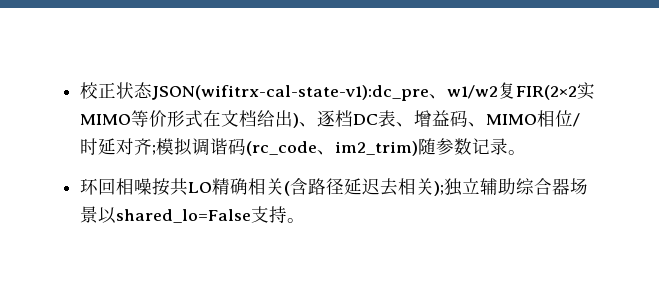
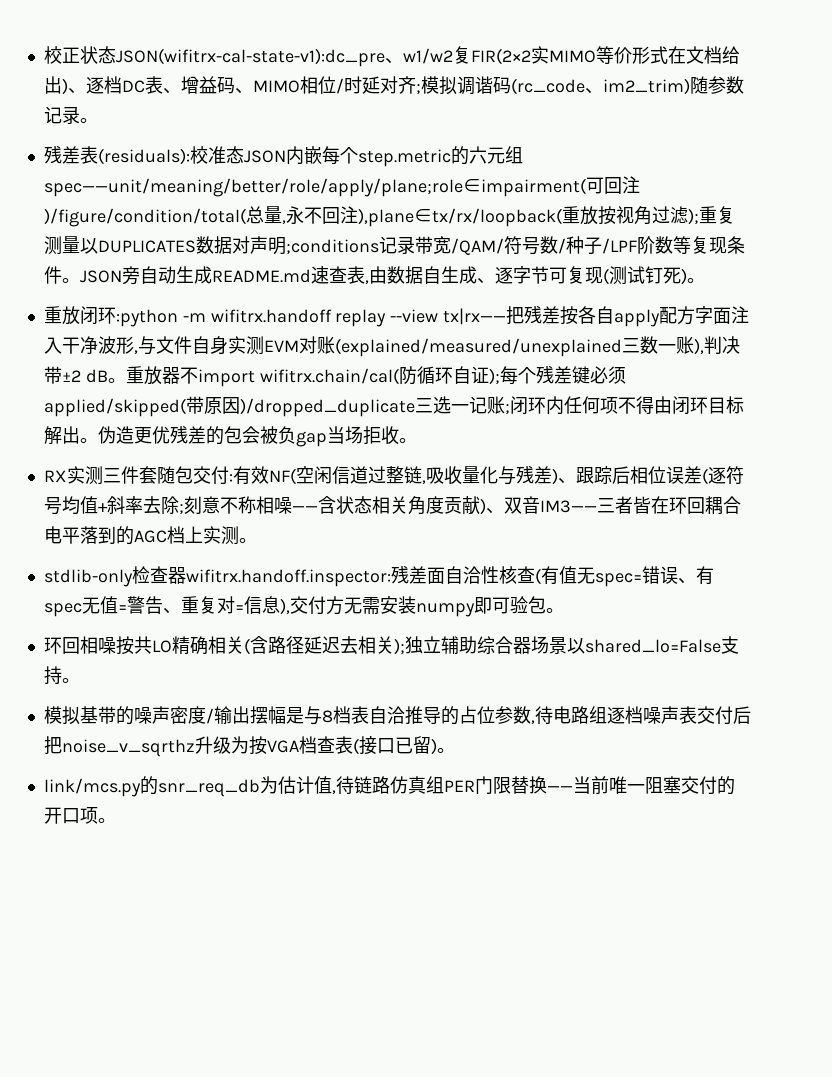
(527, 152) none -> [43,146,523,167] [43,176,640,197] [43,206,735,227] [43,236,745,256] [43,266,705,285] [43,306,750,327] [43,336,740,357] [43,366,626,387] [43,396,744,417] [43,426,417,447] [43,466,744,485] [43,496,741,515] [43,526,257,545] [43,566,714,587] [43,596,564,617] // 残差表(residuals):校准态JSON内嵌每个step.metric的六元组spec——unit/meaning/better/role/apply/plane;role∈impairment(可回注)/figure/condition/total(总量,永不回注),plane∈tx/rx/loopback(重放按视角过滤);重复测量以DUPLICATES数据对声明;conditions记录带宽/QAM/符号数/种子/LPF阶数等复现条件。JSON旁自动生成README.md速查表,由数据自生成、逐字节可复现(测试钉死)。 // 重放闭环:python -m wifitrx.handoff replay --view tx|rx——把残差按各自apply配方字面注入干净波形,与文件自身实测EVM对账(explained/measured/unexplained三数一账),判决带±2 dB。重放器不import wifitrx.chain/cal(防循环自证);每个残差键必须applied/skipped(带原因)/dropped_duplicate三选一记账;闭环内任何项不得由闭环目标解出。伪造更优残差的包会被负gap当场拒收。 // RX实测三件套随包交付:有效NF(空闲信道过整链,吸收量化与残差)、跟踪后相位误差(逐符号均值+斜率去除;刻意不称相噪——含状态相关角度贡献)、双音IM3——三者皆在环回耦合电平落到的AGC档上实测。 // stdlib-only检查器wifitrx.handoff.inspector:残差面自洽性核查(有值无spec=错误、有spec无值=警告、重复对=信息),交付方无需安装numpy即可验包。
(306, 220) none -> [43,706,751,725] [43,736,455,757] [43,776,735,797] [43,807,116,824] // 模拟基带的噪声密度/输出摆幅是与8档表自洽推导的占位参数,待电路组逐档噪声表交付后把noise_v_sqrthz升级为按VGA档查表(接口已留)。 // link/mcs.py的snr_req_db为估计值,待链路仿真组PER门限替换——当前唯一阻塞交付的开口项。

